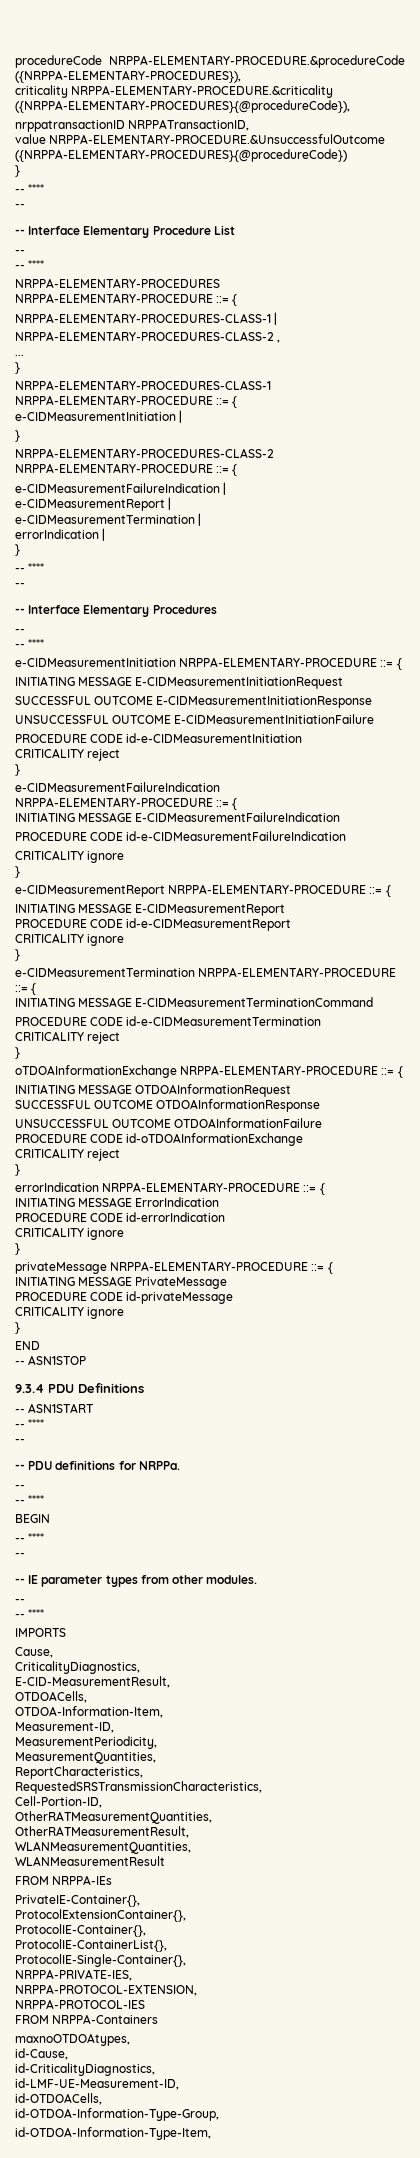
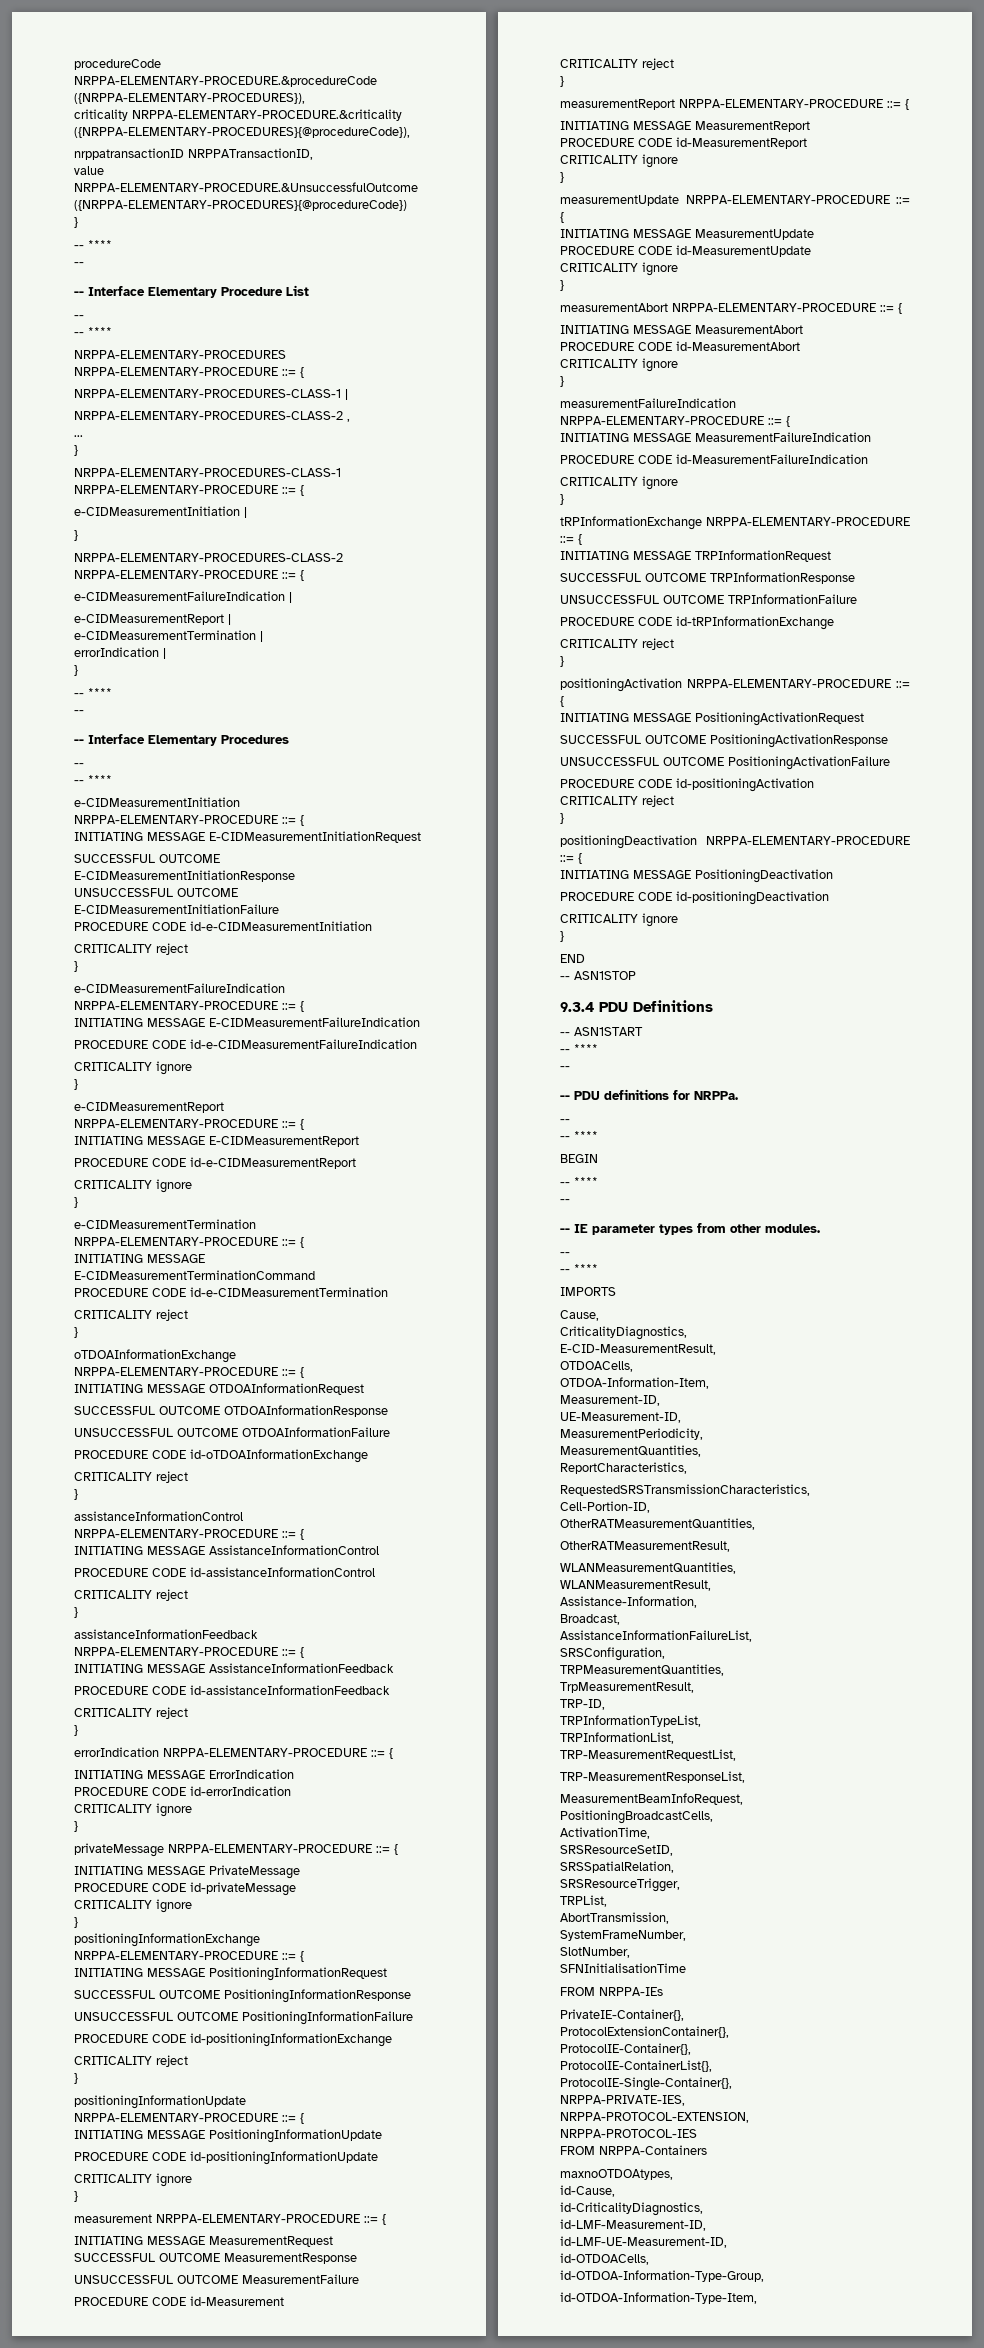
(20, 1170) none -> [74,1511,243,1521] [74,1529,304,1540] [74,1545,379,1555] [74,1567,375,1577] [74,1589,188,1601] [74,1607,78,1618] [74,1629,258,1639] [74,1647,304,1658] [74,1663,394,1673] [74,1685,390,1695] [74,1707,188,1719] [74,1725,78,1736] // assistanceInformationControl NRPPA-ELEMENTARY-PROCEDURE ::= { // INITIATING MESSAGE AssistanceInformationControl // PROCEDURE CODE id-assistanceInformationControl // CRITICALITY reject // } // assistanceInformationFeedback NRPPA-ELEMENTARY-PROCEDURE ::= { // INITIATING MESSAGE AssistanceInformationFeedback // PROCEDURE CODE id-assistanceInformationFeedback // CRITICALITY reject // }
(20, 1328) none -> [74,1933,260,1947] [74,1951,304,1962] [74,1967,387,1981] [74,1989,411,2003] [74,2011,413,2025] [74,2033,392,2047] [74,2055,188,2067] [74,2073,78,2084] [74,2095,246,2109] [74,2113,304,2124] [74,2129,382,2143] [74,2151,378,2165] [74,2173,192,2187] [74,2191,78,2202] [74,2214,386,2225] [74,2236,333,2247] [74,2253,357,2264] [74,2274,359,2284] [74,2296,284,2306] [560,58,674,70] [560,76,564,87] [560,99,909,110] [560,121,810,132] [560,137,807,149] [560,154,678,168] [560,172,564,183] [560,195,910,206] [560,212,564,223] [560,229,814,240] [560,245,811,257] [560,262,678,276] [560,280,564,291] [560,303,902,314] [560,325,803,334] [560,341,800,351] [560,358,678,372] [560,376,564,387] [560,398,736,408] [560,416,790,427] [560,432,871,442] [560,454,868,464] [560,476,678,490] [560,494,564,505] [560,516,910,530] [560,534,582,545] [560,550,831,562] [560,572,855,584] [560,594,857,604] [560,616,834,630] [560,638,674,650] [560,656,564,667] [560,678,910,692] [560,696,564,707] [560,712,864,726] [560,734,888,748] [560,756,890,770] [560,778,814,792] [560,795,674,807] [560,813,564,824] [560,835,910,849] [560,853,582,864] [560,869,833,883] [560,891,829,905] [560,913,678,927] [560,931,564,942] // positioningInformationExchange NRPPA-ELEMENTARY-PROCEDURE ::= { // INITIATING MESSAGE PositioningInformationRequest // SUCCESSFUL OUTCOME PositioningInformationResponse // UNSUCCESSFUL OUTCOME PositioningInformationFailure // PROCEDURE CODE id-positioningInformationExchange // CRITICALITY reject // } // positioningInformationUpdate NRPPA-ELEMENTARY-PROCEDURE ::= { // INITIATING MESSAGE PositioningInformationUpdate // PROCEDURE CODE id-positioningInformationUpdate // CRITICALITY ignore // } // measurement NRPPA-ELEMENTARY-PROCEDURE ::= { // INITIATING MESSAGE MeasurementRequest // SUCCESSFUL OUTCOME MeasurementResponse // UNSUCCESSFUL OUTCOME MeasurementFailure // PROCEDURE CODE id-Measurement // CRITICALITY reject // } // measurementReport NRPPA-ELEMENTARY-PROCEDURE ::= { // INITIATING MESSAGE MeasurementReport // PROCEDURE CODE id-MeasurementReport // CRITICALITY ignore // } // measurementUpdate NRPPA-ELEMENTARY-PROCEDURE ::= { // INITIATING MESSAGE MeasurementUpdate // PROCEDURE CODE id-MeasurementUpdate // CRITICALITY ignore // } // measurementAbort NRPPA-ELEMENTARY-PROCEDURE ::= { // INITIATING MESSAGE MeasurementAbort // PROCEDURE CODE id-MeasurementAbort // CRITICALITY ignore // } // measurementFailureIndication NRPPA-ELEMENTARY-PROCEDURE ::= { // INITIATING MESSAGE MeasurementFailureIndication // PROCEDURE CODE id-MeasurementFailureIndication // CRITICALITY ignore // } // tRPInformationExchange NRPPA-ELEMENTARY-PROCEDURE ::= { // INITIATING MESSAGE TRPInformationRequest // SUCCESSFUL OUTCOME TRPInformationResponse // UNSUCCESSFUL OUTCOME TRPInformationFailure // PROCEDURE CODE id-tRPInformationExchange // CRITICALITY reject // } // positioningActivation NRPPA-ELEMENTARY-PROCEDURE ::= { // INITIATING MESSAGE PositioningActivationRequest // SUCCESSFUL OUTCOME PositioningActivationResponse // UNSUCCESSFUL OUTCOME PositioningActivationFailure // PROCEDURE CODE id-positioningActivation // CRITICALITY reject // } // positioningDeactivation NRPPA-ELEMENTARY-PROCEDURE ::= { // INITIATING MESSAGE PositioningDeactivation // PROCEDURE CODE id-positioningDeactivation // CRITICALITY ignore // }
(114, 1727) none -> [560,1412,681,1423] // UE-Measurement-ID,
[15,1856,165,1866] WLANMeasurementResult -> [560,1580,711,1591] [560,1596,697,1608] [560,1614,620,1625] [560,1630,752,1642] [560,1647,665,1661] [560,1664,724,1676] [560,1682,694,1693] [560,1699,605,1710] [560,1715,701,1727] [560,1732,674,1744] [560,1749,736,1761] [560,1771,745,1783] [560,1793,743,1805] [560,1810,713,1824] [560,1827,650,1839] [560,1845,673,1856] [560,1861,674,1873] [560,1878,680,1892] [560,1895,607,1907] [560,1912,669,1924] [560,1930,686,1941] [560,1947,630,1958] [560,1963,686,1973] WLANMeasurementResult, // Assistance-Information, // Broadcast, // AssistanceInformationFailureList, // SRSConfiguration, // TRPMeasurementQuantities, // TrpMeasurementResult, // TRP-ID, // TRPInformationTypeList, // TRPInformationList, // TRP-MeasurementRequestList, // TRP-MeasurementResponseList, // MeasurementBeamInfoRequest, // PositioningBroadcastCells, // ActivationTime, // SRSResourceSetID, // SRSSpatialRelation, // SRSResourceTrigger, // TRPList, // AbortTransmission, // SystemFrameNumber, // SlotNumber, // SFNInitialisationTime
(155, 2069) none -> [560,2219,706,2231] // id-LMF-Measurement-ID,

